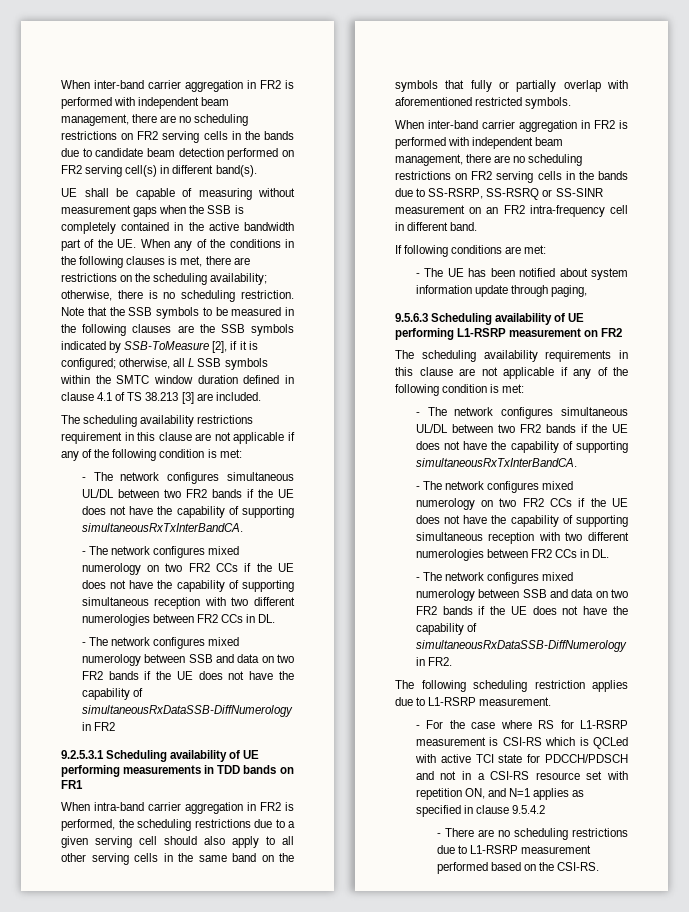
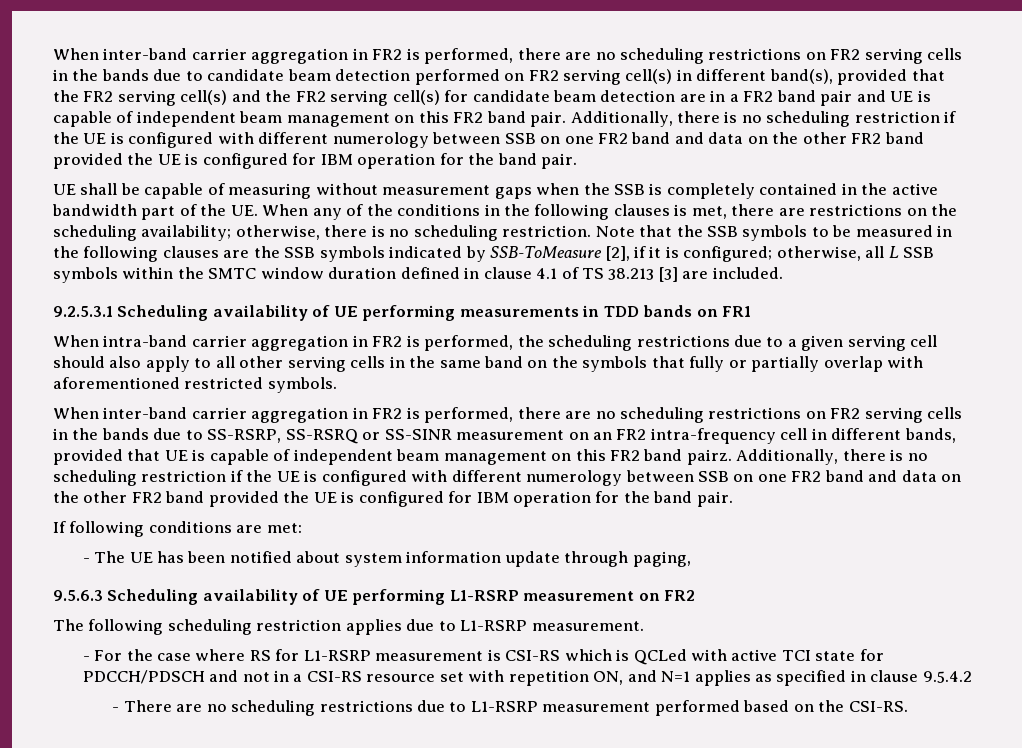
[61,80,294,92] [61,97,230,109] [61,114,129,126] When inter-band carrier aggregation in FR2 is performed with independent beam management, -> [53,48,514,64] When inter-band carrier aggregation in FR2 is performed,
[215,165,257,177] band(s). -> [769,69,945,85] [53,90,931,106] [53,111,957,127] [53,132,924,148] [53,153,578,169] band(s), provided that the FR2 serving cell(s) and the FR2 serving cell(s) for candidate beam detection are in a FR2 band pair and UE is capable of independent beam management on this FR2 band pair. Additionally, there is no scheduling restriction if the UE is configured with different numerology between SSB on one FR2 band and data on the other FR2 band provided the UE is configured for IBM operation for the band pair.
[61,415,254,427] [61,432,296,444] [61,449,242,461] [81,472,294,484] [81,489,294,498] [81,506,294,518] [81,523,243,532] [81,546,240,558] [81,563,294,575] [81,580,294,592] [81,597,295,609] [81,614,276,626] [81,637,240,649] [81,654,294,666] [81,671,294,680] [81,688,143,700] [81,705,293,717] [81,722,115,731] // The scheduling availability restrictions requirement in this clause are not applicable if any of the following condition is met: // - The network configures simultaneous UL/DL between two FR2 bands if the UE does not have the capability of supporting simultaneousRxTxInterBandCA. // - The network configures mixed numerology on two FR2 CCs if the UE does not have the capability of supporting simultaneous reception with two different numerologies between FR2 CCs in DL. // - The network configures mixed numerology between SSB and data on two FR2 bands if the UE does not have the capability of simultaneousRxDataSSB-DiffNumerology in FR2 -> (783, 273) none
[395,137,564,149] [395,154,463,166] performed with independent beam management, -> [424,407,514,423] performed,
[450,222,478,231] band. -> [904,428,956,443] [53,449,928,465] [53,470,962,486] [53,491,733,507] bands, provided that UE is capable of independent beam management on this FR2 band pairz. Additionally, there is no scheduling restriction if the UE is configured with different numerology between SSB on one FR2 band and data on the other FR2 band provided the UE is configured for IBM operation for the band pair.
[395,350,628,362] [395,367,628,379] [395,384,525,396] [415,407,628,419] [415,424,628,433] [415,441,628,453] [415,458,577,467] [415,481,574,493] [415,498,628,510] [415,515,628,527] [415,532,629,544] [415,549,610,561] [415,572,574,584] [415,589,628,601] [415,606,628,615] [415,623,477,635] [415,640,627,652] [415,657,452,666] // The scheduling availability requirements in this clause are not applicable if any of the following condition is met: // - The network configures simultaneous UL/DL between two FR2 bands if the UE does not have the capability of supporting simultaneousRxTxInterBandCA. // - The network configures mixed numerology on two FR2 CCs if the UE does not have the capability of supporting simultaneous reception with two different numerologies between FR2 CCs in DL. // - The network configures mixed numerology between SSB and data on two FR2 bands if the UE does not have the capability of simultaneousRxDataSSB-DiffNumerology in FR2. -> (696, 595) none

